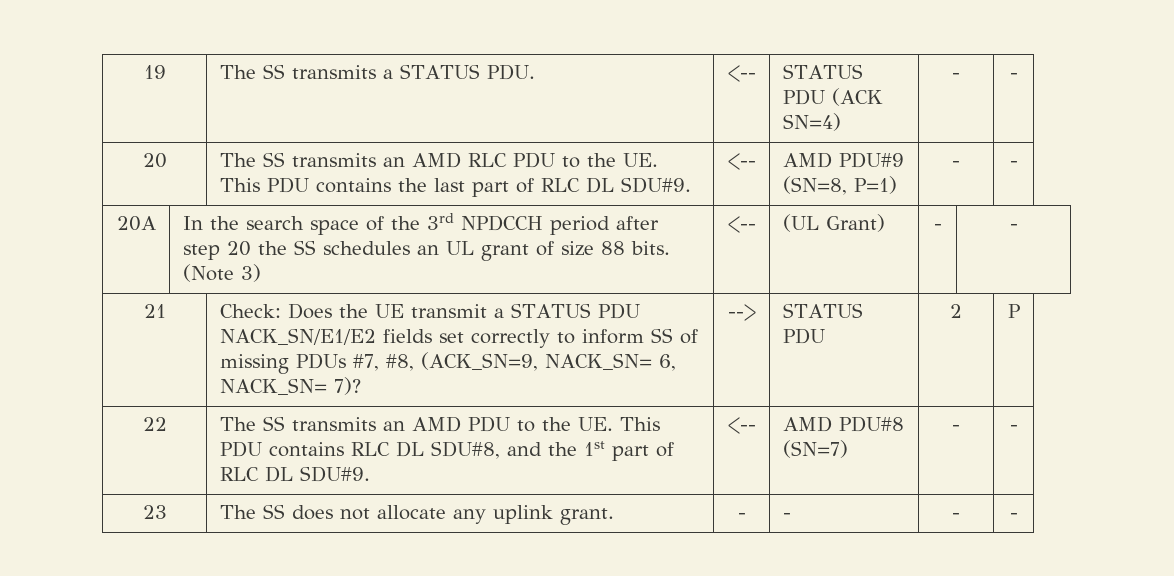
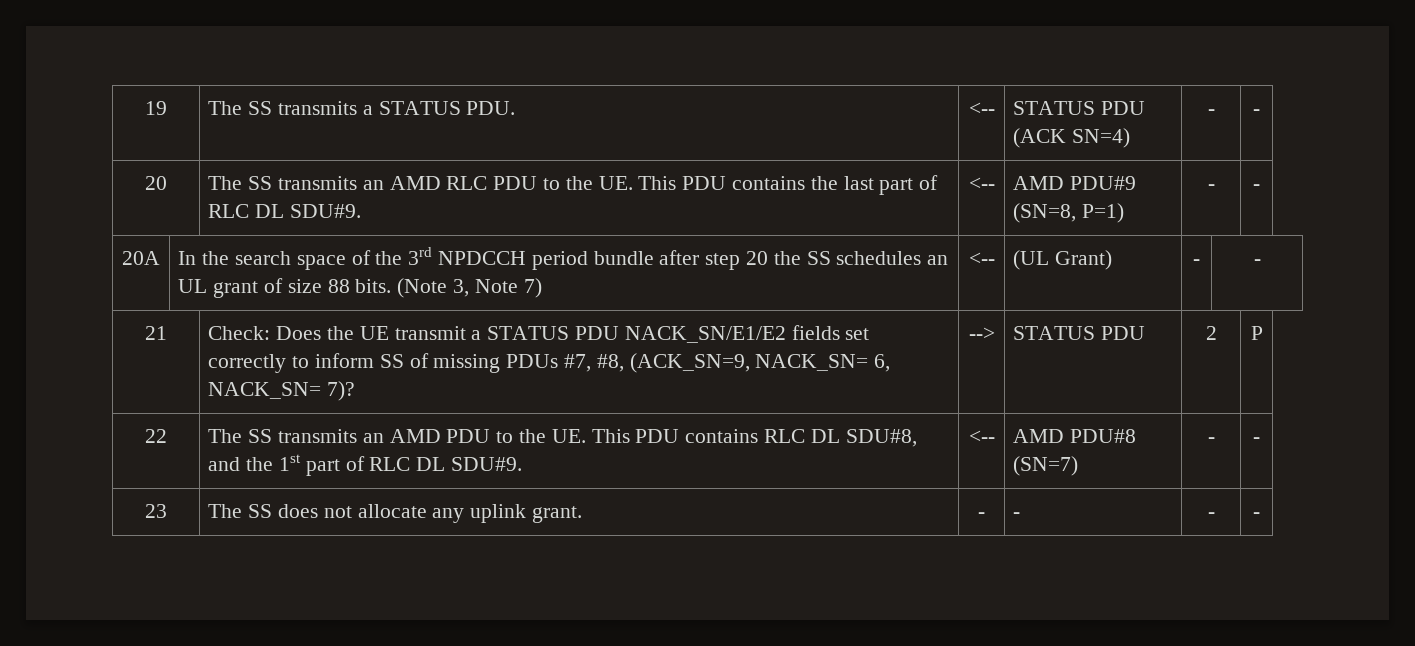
(610, 225) none -> [593,251,654,265] bundle
[240,264,261,282] 3) -> [453,278,542,298] 3, Note 7)

